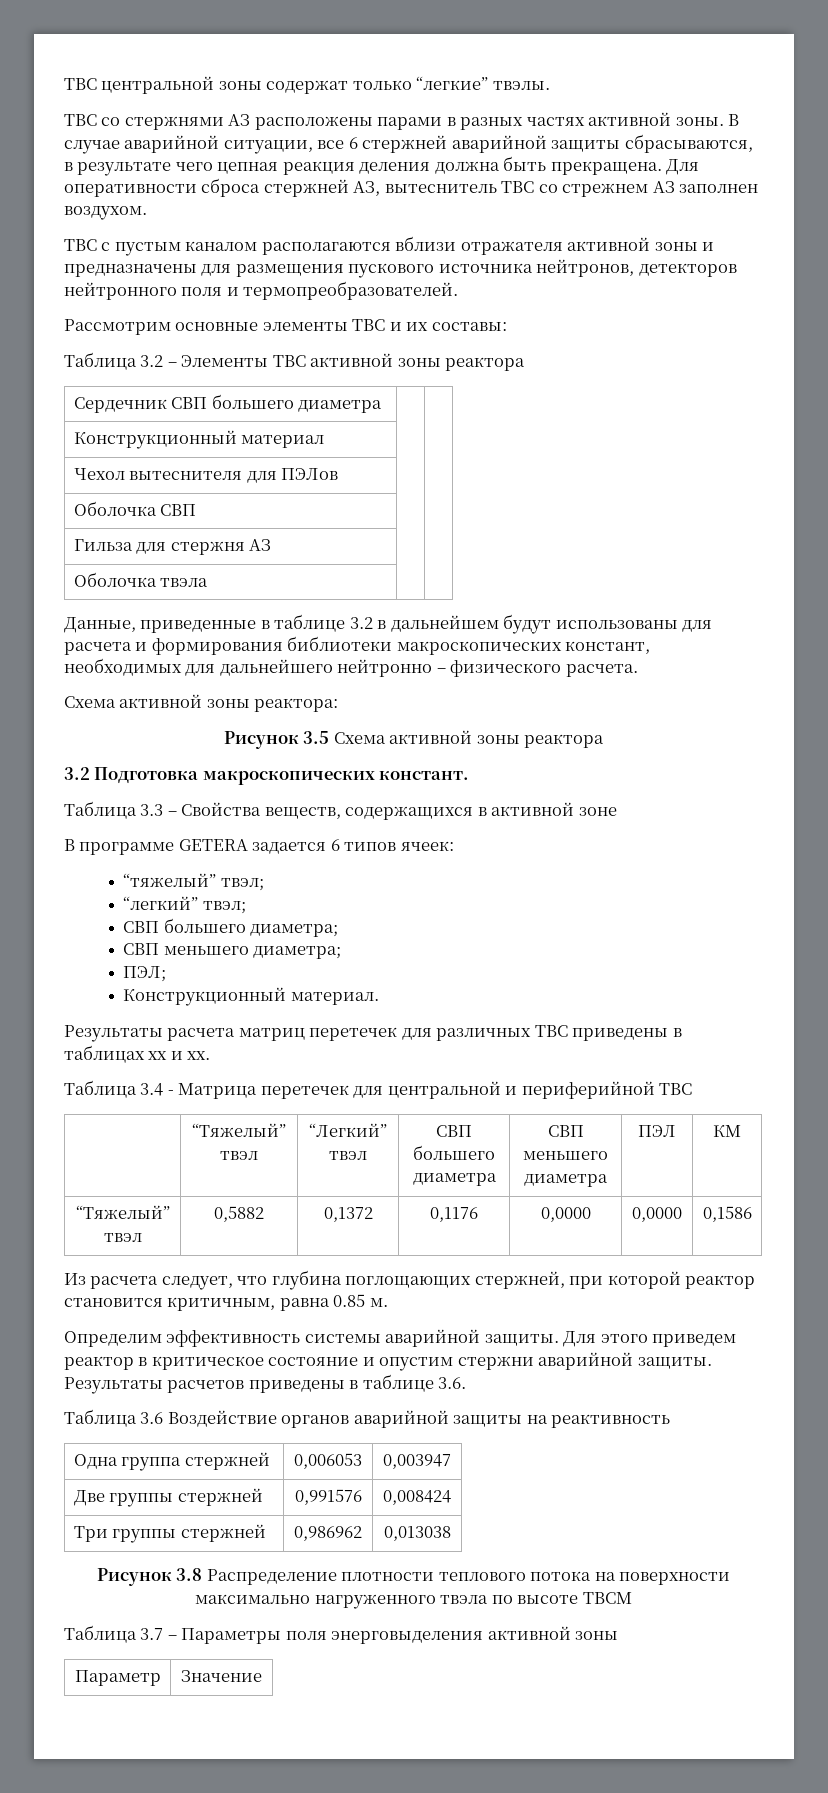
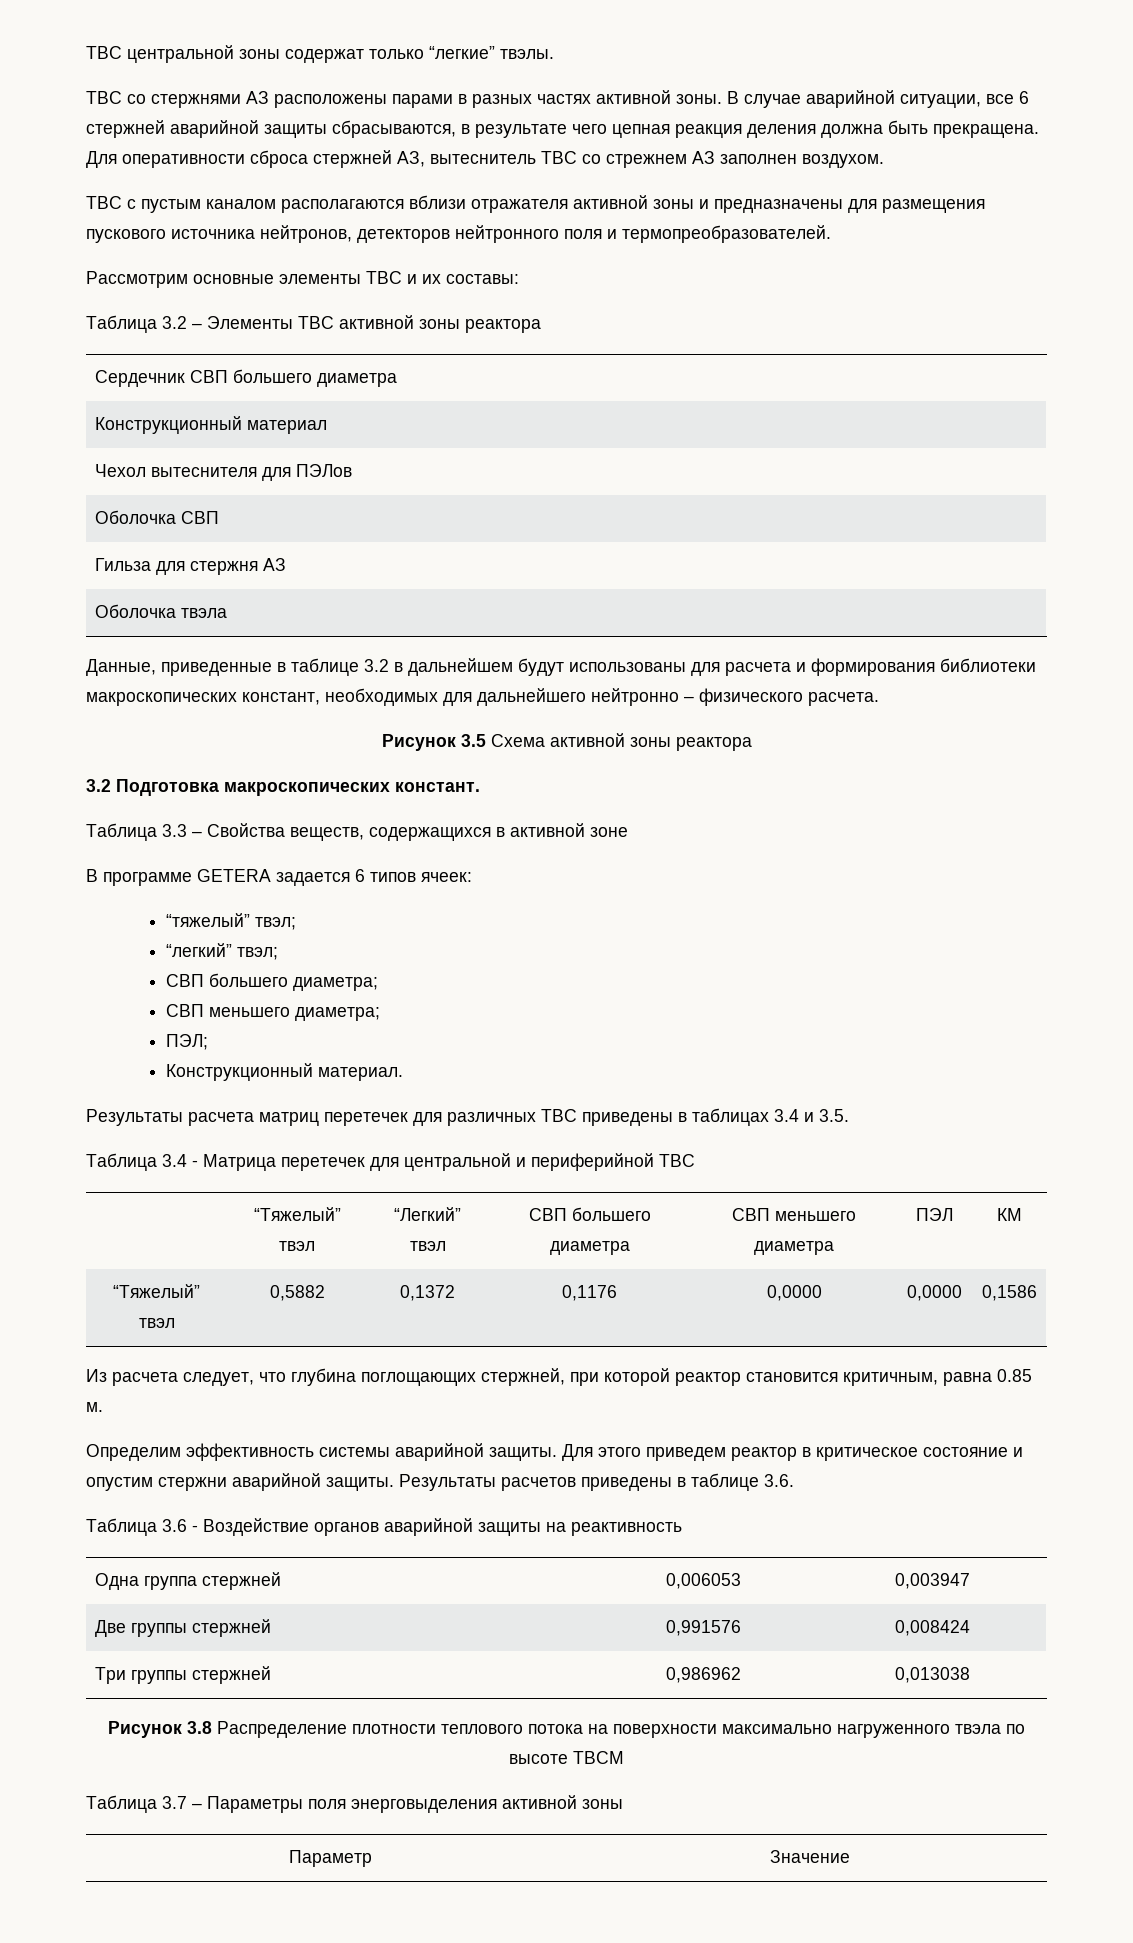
[64,694,339,712] // Схема активной зоны реактора: -> (879, 699) none
[148,1051,211,1060] хх и хх. -> [774,1109,849,1122] 3.4 и 3.5.
(164, 1418) none -> [192,1525,198,1532] -

